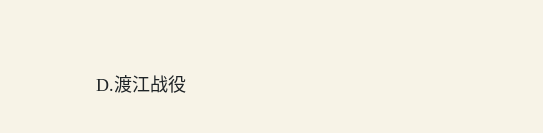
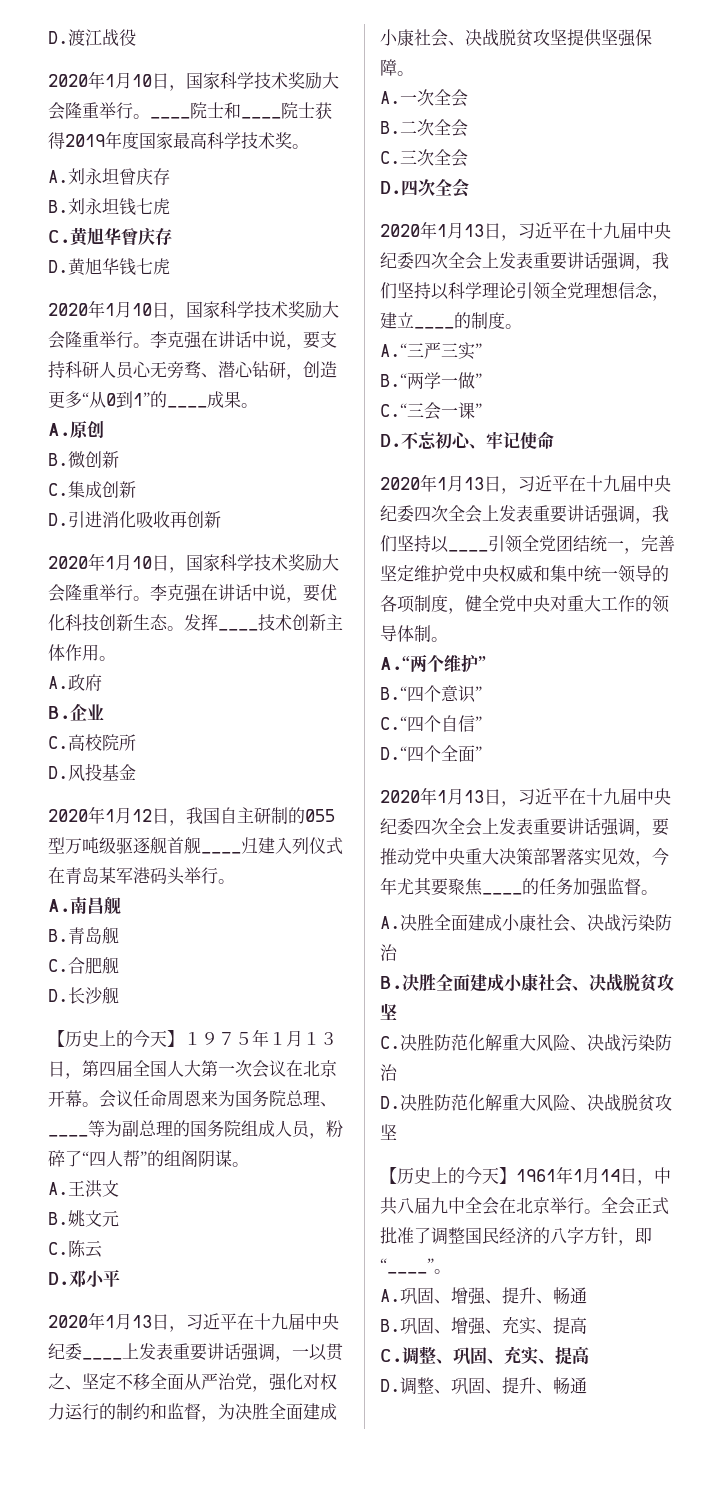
(186, 84) none -> [48,71,339,91] [48,102,332,120] [48,131,309,150] [48,168,170,185] [48,198,170,216] [48,227,172,247] [48,258,170,276] [48,300,339,320] [48,331,337,350] [48,361,337,380] [48,391,258,408] [48,421,104,438] [48,451,119,468] [48,481,136,498] [48,511,221,528] [48,553,339,573] [48,584,337,603] [48,613,343,631] [48,644,116,661] [48,674,102,691] [48,703,104,721] [48,734,136,751] [48,763,136,782] [48,806,335,826] [48,837,343,855] [48,867,235,885] [48,897,121,914] [48,927,119,944] [48,957,119,974] [48,987,119,1004] [48,1029,337,1048] [48,1060,337,1079] [48,1090,337,1108] [48,1120,343,1139] [48,1150,249,1167] [48,1180,119,1198] [48,1210,119,1227] [48,1240,102,1258] [48,1270,120,1287] [48,1312,339,1332] [48,1343,344,1362] [48,1373,337,1392] [48,1403,337,1422] [380,29,652,47] [380,59,414,76] [380,89,468,107] [380,119,468,137] [380,149,468,167] [380,178,469,198] [380,221,671,241] [380,252,669,271] [380,282,669,301] [380,312,522,329] [380,342,482,360] [380,372,482,389] [380,402,482,420] [380,431,554,449] [380,474,671,494] [380,505,669,524] [380,535,675,554] [380,565,669,583] [380,595,670,614] [380,625,448,642] [380,654,486,672] [380,685,482,703] [380,715,482,732] [380,745,482,762] [380,787,671,807] [380,818,669,837] [380,847,669,867] [380,877,658,896] [380,914,672,932] [380,944,398,961] [380,973,674,993] [380,1003,397,1020] [380,1034,672,1052] [380,1064,398,1081] [380,1094,672,1112] [380,1124,397,1140] [380,1166,671,1186] [380,1197,669,1215] [380,1227,652,1246] [380,1258,451,1274] [380,1287,587,1305] [380,1316,587,1335] [380,1346,589,1365] [380,1377,587,1395] // 2020年1月10日，国家科学技术奖励大会隆重举行。____院士和____院士获得2019年度国家最高科学技术奖。 // A.刘永坦曾庆存 // B.刘永坦钱七虎 // C.黄旭华曾庆存 // D.黄旭华钱七虎 // 2020年1月10日，国家科学技术奖励大会隆重举行。李克强在讲话中说，要支持科研人员心无旁骛、潜心钻研，创造更多“从0到1”的____成果。 // A.原创 // B.微创新 // C.集成创新 // D.引进消化吸收再创新 // 2020年1月10日，国家科学技术奖励大会隆重举行。李克强在讲话中说，要优化科技创新生态。发挥____技术创新主体作用。 // A.政府 // B.企业 // C.高校院所 // D.风投基金 // 2020年1月12日，我国自主研制的055型万吨级驱逐舰首舰____归建入列仪式在青岛某军港码头举行。 // A.南昌舰 // B.青岛舰 // C.合肥舰 // D.长沙舰 // 【历史上的今天】１９７５年１月１３日，第四届全国人大第一次会议在北京开幕。会议任命周恩来为国务院总理、____等为副总理的国务院组成人员，粉碎了“四人帮”的组阁阴谋。 // A.王洪文 // B.姚文元 // C.陈云 // D.邓小平 // 2020年1月13日，习近平在十九届中央纪委____上发表重要讲话强调，一以贯之、坚定不移全面从严治党，强化对权力运行的制约和监督，为决胜全面建成小康社会、决战脱贫攻坚提供坚强保障。 // A.一次全会 // B.二次全会 // C.三次全会 // D.四次全会 // 2020年1月13日，习近平在十九届中央纪委四次全会上发表重要讲话强调，我们坚持以科学理论引领全党理想信念，建立____的制度。 // A.“三严三实” // B.“两学一做” // C.“三会一课” // D.不忘初心、牢记使命 // 2020年1月13日，习近平在十九届中央纪委四次全会上发表重要讲话强调，我们坚持以____引领全党团结统一，完善坚定维护党中央权威和集中统一领导的各项制度，健全党中央对重大工作的领导体制。 // A.“两个维护” // B.“四个意识” // C.“四个自信” // D.“四个全面” // 2020年1月13日，习近平在十九届中央纪委四次全会上发表重要讲话强调，要推动党中央重大决策部署落实见效，今年尤其要聚焦____的任务加强监督。 // A.决胜全面建成小康社会、决战污染防治 // B.决胜全面建成小康社会、决战脱贫攻坚 // C.决胜防范化解重大风险、决战污染防治 // D.决胜防范化解重大风险、决战脱贫攻坚 // 【历史上的今天】1961年1月14日，中共八届九中全会在北京举行。全会正式批准了调整国民经济的八字方针，即“____”。 // A.巩固、增强、提升、畅通 // B.巩固、增强、充实、提高 // C.调整、巩固、充实、提高 // D.调整、巩固、提升、畅通

